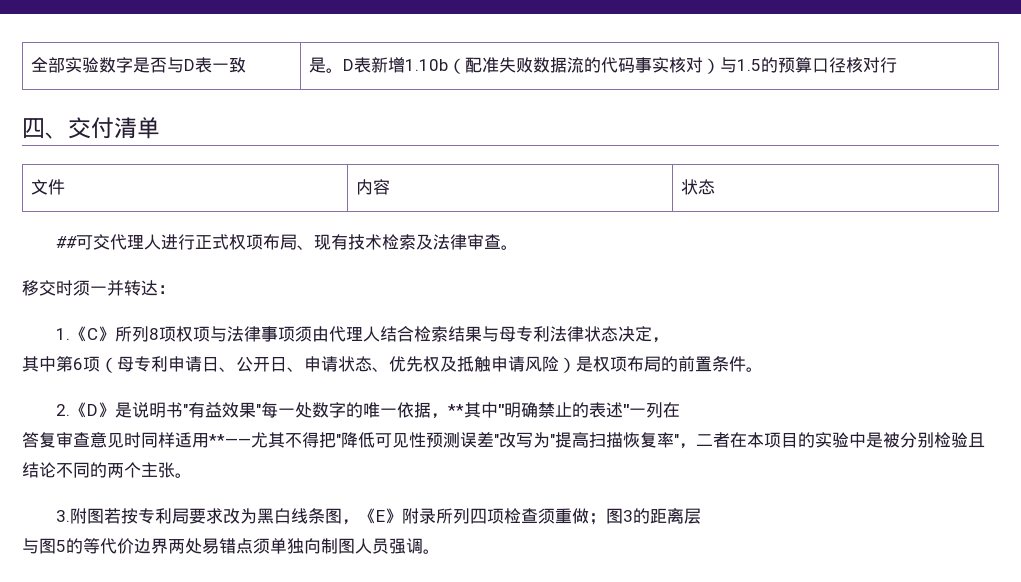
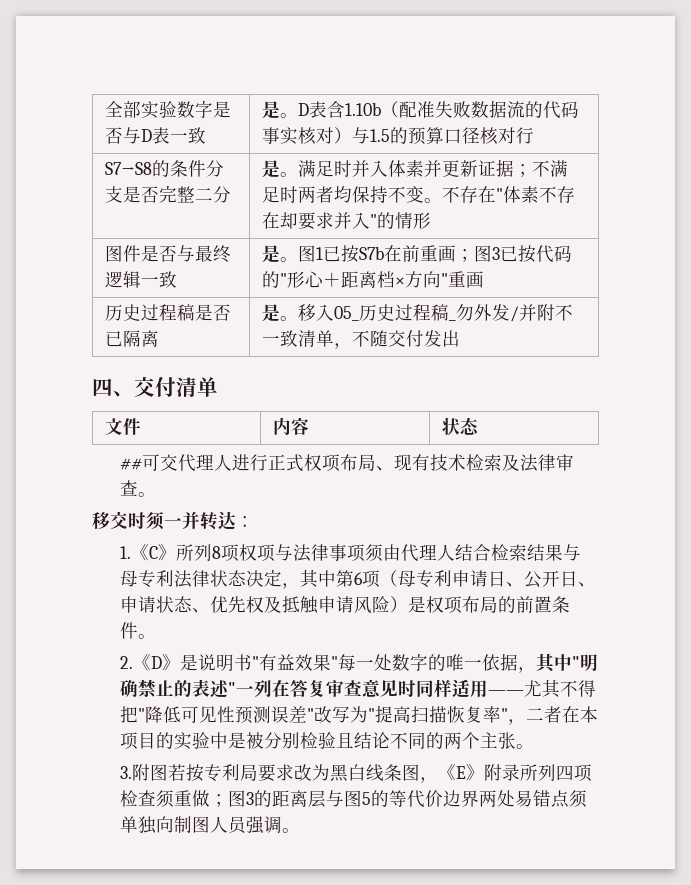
[370,57,405,73] 新增 -> [327,101,346,118] 含
(897, 65) none -> [105,160,225,177] [105,185,232,203] [262,159,569,178] [262,186,576,203] [262,212,432,230] [105,245,232,263] [105,271,178,288] [262,245,573,263] [262,271,485,288] [105,304,232,321] [105,330,160,347] [262,304,574,322] [262,330,461,349] // S7→S8的条件分支是否完整二分 | 是。满足时并入体素并更新证据；不满足时两者均保持不变。不存在"体素不存在却要求并入"的情形 // 图件是否与最终逻辑一致 | 是。图1已按S7b在前重画；图3已按代码的"形心＋距离档×方向"重画 // 历史过程稿是否已隔离 | 是。移入05_历史过程稿_勿外发/并附不一致清单，不随交付发出
(669, 340) // -> (301, 586) none
[447,404,464,416] ** -> (537, 670) none
(680, 410) // -> (291, 688) none
[209,434,251,446] **—— -> [488,690,525,695] ——
(701, 516) // -> (327, 799) none

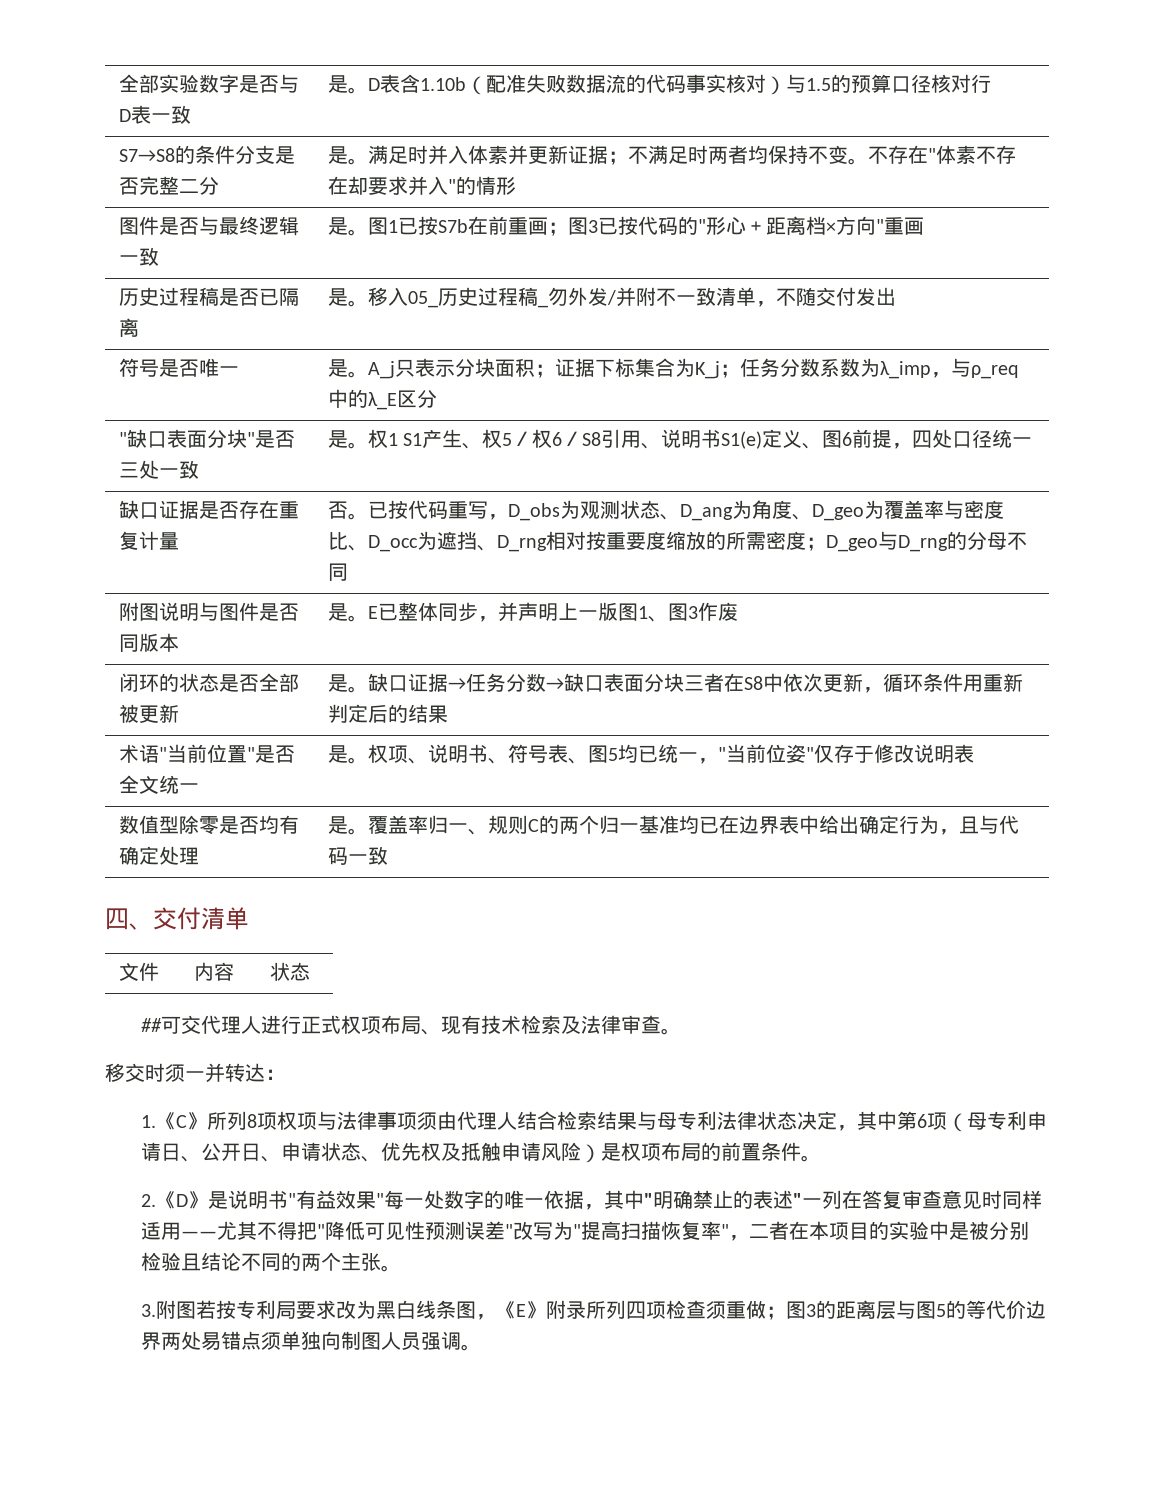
(461, 338) none -> [118,358,239,377] [327,358,1019,379] [327,389,437,410] [118,429,295,448] [118,460,199,479] [327,429,1033,449] [118,500,299,519] [118,531,179,550] [327,500,1004,521] [327,531,1027,552] [327,563,348,581] [118,602,299,621] [118,633,179,652] [327,602,738,622] [118,673,299,692] [118,704,179,723] [327,673,1023,693] [327,704,448,723] [118,744,295,763] [118,775,199,794] [327,744,974,764] [118,815,299,835] [118,846,199,865] [327,815,1019,835] [327,846,388,865] // 符号是否唯一 | 是。A_j只表示分块面积；证据下标集合为K_j；任务分数系数为λ_imp，与ρ_req中的λ_E区分 // "缺口表面分块"是否三处一致 | 是。权1 S1产生、权5／权6／S8引用、说明书S1(e)定义、图6前提，四处口径统一 // 缺口证据是否存在重复计量 | 否。已按代码重写，D_obs为观测状态、D_ang为角度、D_geo为覆盖率与密度比、D_occ为遮挡、D_rng相对按重要度缩放的所需密度；D_geo与D_rng的分母不同 // 附图说明与图件是否同版本 | 是。E已整体同步，并声明上一版图1、图3作废 // 闭环的状态是否全部被更新 | 是。缺口证据→任务分数→缺口表面分块三者在S8中依次更新，循环条件用重新判定后的结果 // 术语"当前位置"是否全文统一 | 是。权项、说明书、符号表、图5均已统一，"当前位姿"仅存于修改说明表 // 数值型除零是否均有确定处理 | 是。覆盖率归一、规则C的两个归一基准均已在边界表中给出确定行为，且与代码一致

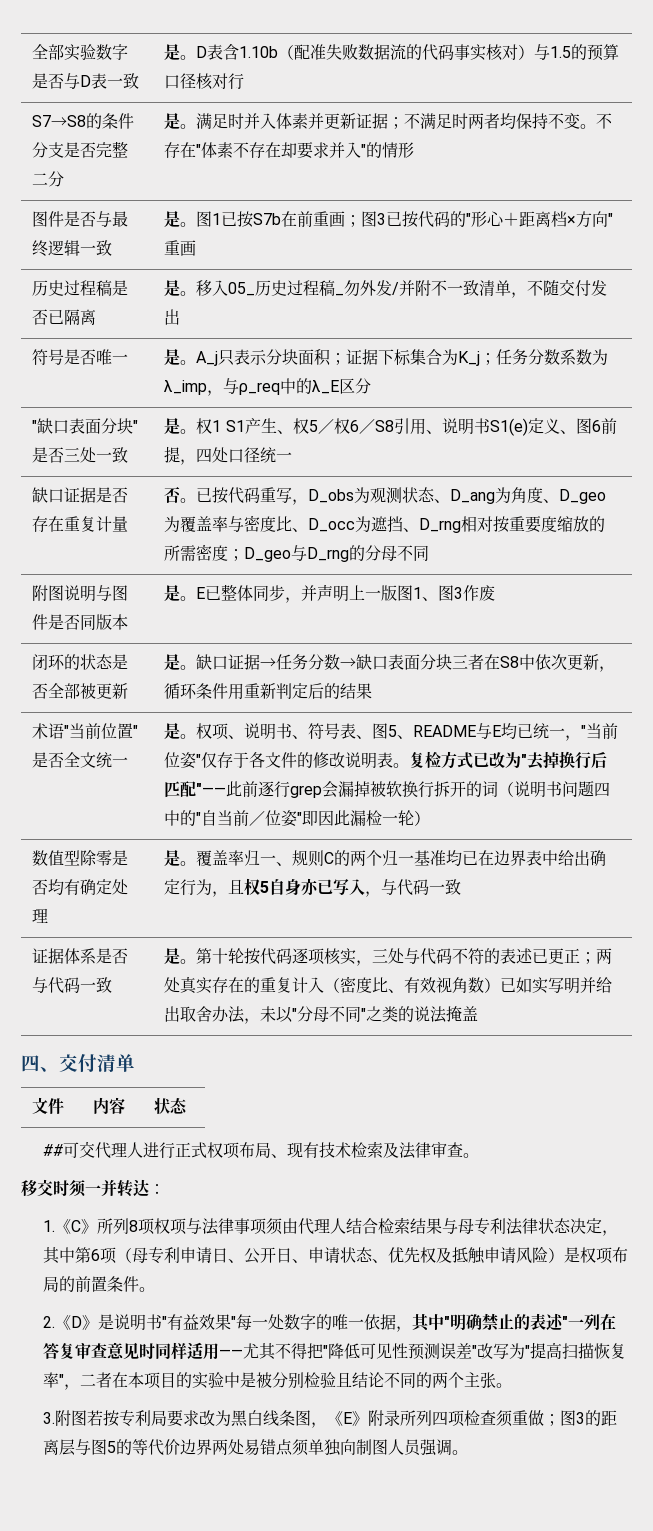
(618, 754) none -> [397,723,502,739] 、README与E
(874, 754) none -> [249,752,314,768] 各文件的
(974, 753) none -> [393,751,608,770] [164,781,611,798] [164,810,431,827] 。复检方式已改为"去掉换行后匹配"——此前逐行grep会漏掉被软换行拆开的词（说明书问题四中的"自当前／位姿"即因此漏检一轮）
[978,815,1019,834] [327,846,388,865] 与代码一致 -> [244,878,462,897] [32,948,129,964] [32,977,113,994] [164,948,613,966] [164,976,613,994] [164,1006,479,1024] 权5自身亦已写入，与代码一致 // 证据体系是否与代码一致 | 是。第十轮按代码逐项核实，三处与代码不符的表述已更正；两处真实存在的重复计入（密度比、有效视角数）已如实写明并给出取舍办法，未以"分母不同"之类的说法掩盖

